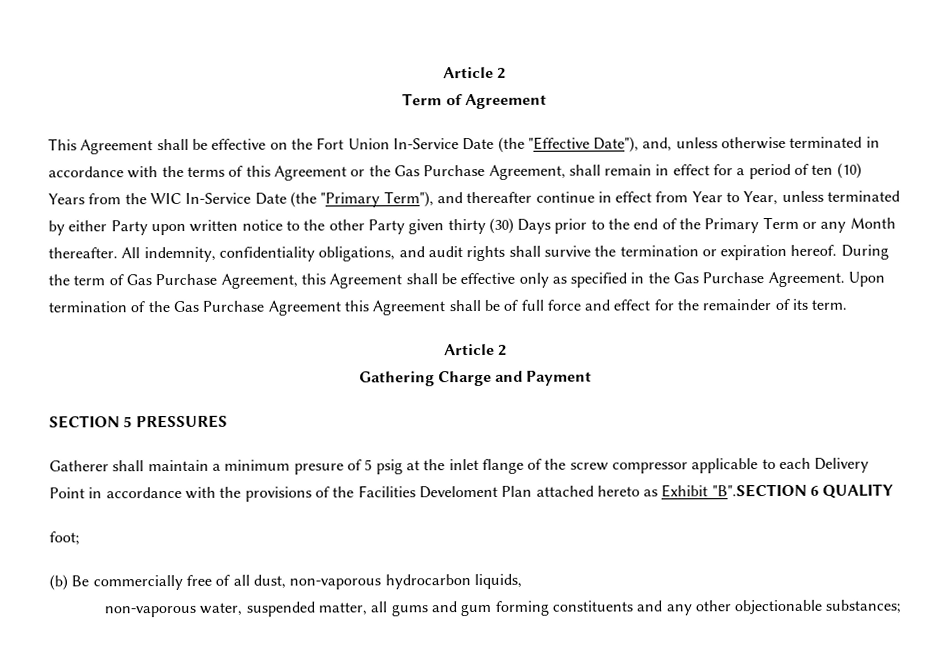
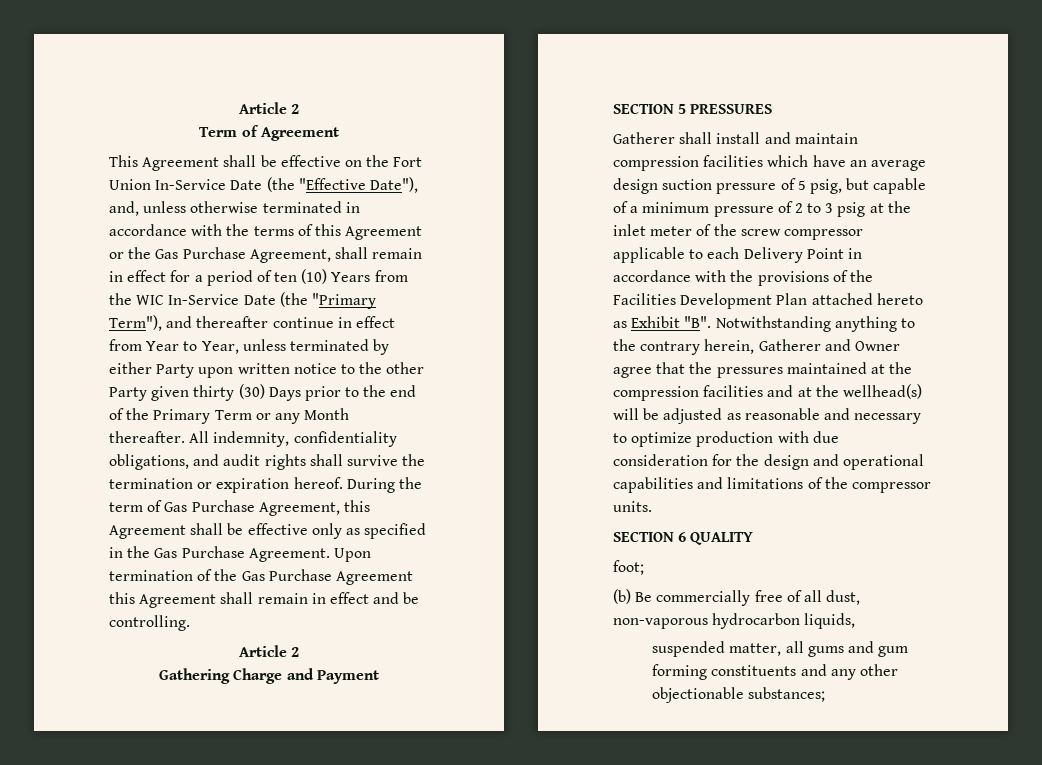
[483,298,848,311] be of full force and effect for the remainder of its term. -> [257,592,420,604] [109,615,190,631] remain in effect and be controlling.
[147,459,373,475] maintain a minimum presure of 5 -> [716,132,858,144] [613,155,926,171] [613,178,927,194] [613,201,834,217] install and maintain compression facilities which have an average design suction pressure of 5 psig, but capable of a minimum pressure of 2 to 3
[481,458,524,474] flange -> [650,226,693,236] meter
[418,485,498,499] Develoment -> [680,293,773,309] Development
[711,483,807,498] "B".SECTION -> [684,316,915,332] [613,339,900,355] [613,362,913,378] [613,384,922,401] [613,408,922,424] [613,431,839,447] [613,454,924,470] [613,477,931,493] [613,501,652,512] [613,531,674,542] "B". Notwithstanding anything to the contrary herein, Gatherer and Owner agree that the pressures maintained at the compression facilities and at the wellhead(s) will be adjusted as reasonable and necessary to optimize production with due consideration for the design and operational capabilities and limitations of the compressor units. // SECTION
[104,602,243,618] non-vaporous water, -> (856, 621) none

